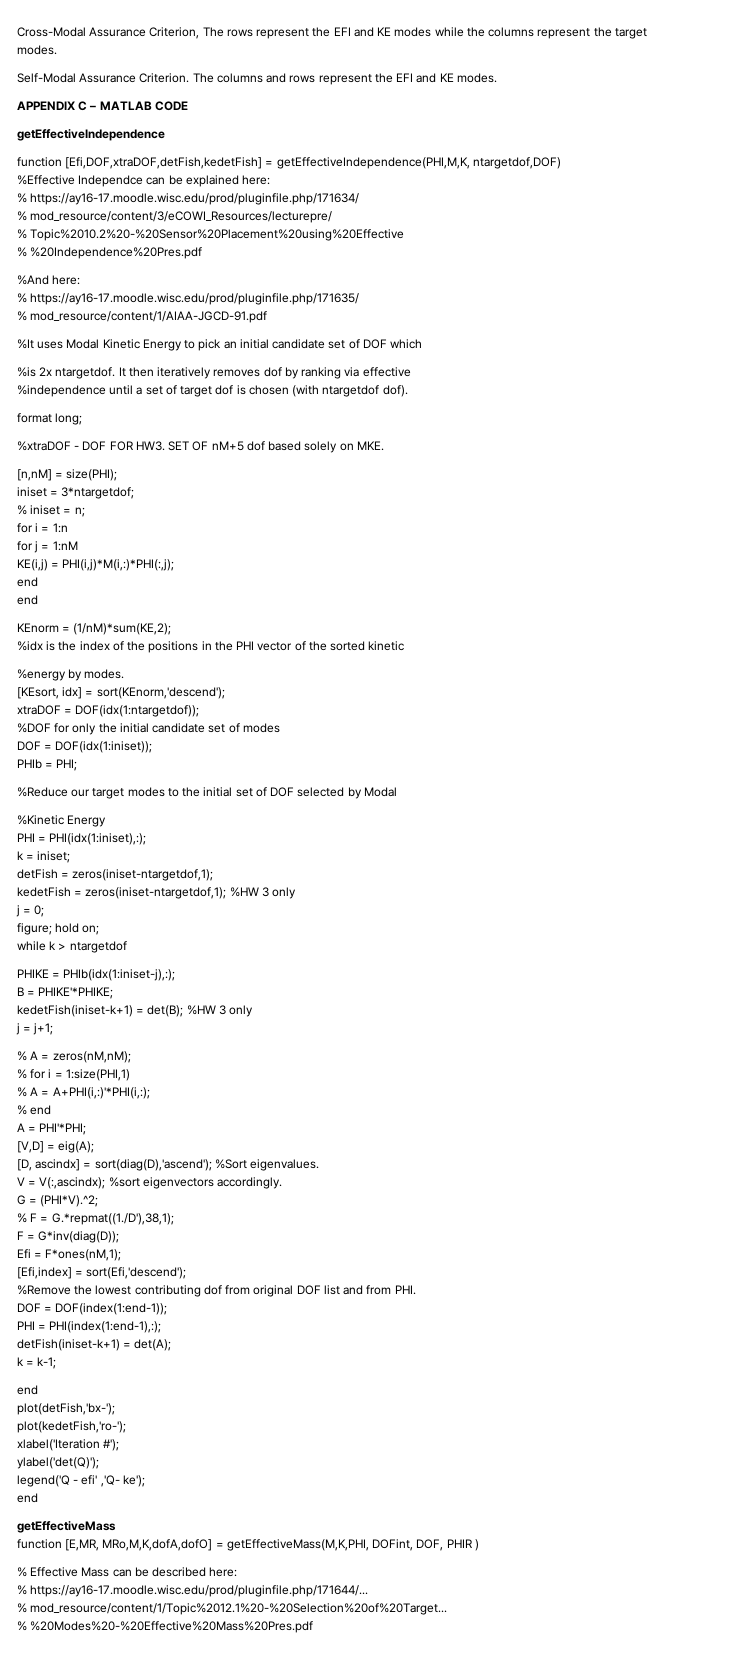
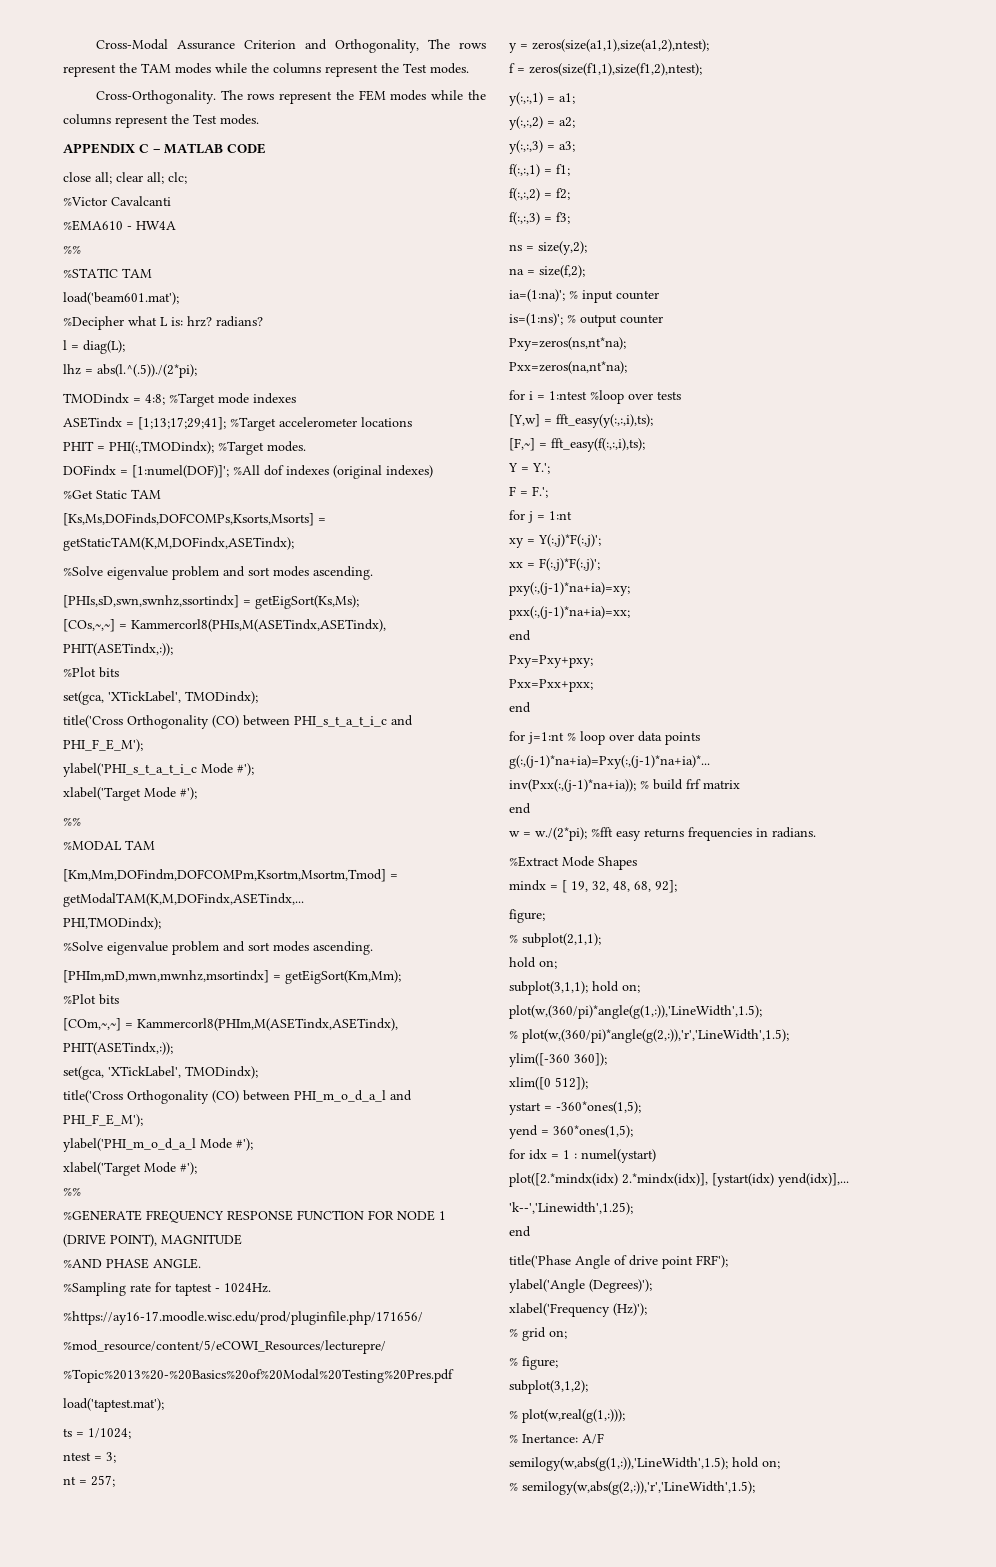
[149,27,647,39] [17,45,57,55] [17,73,454,85] Criterion, The rows represent the EFI and KE modes while the columns represent the target modes. // Self-Modal Assurance Criterion. The columns and rows represent the EFI and KE -> [243,39,486,53] [63,63,469,77] [95,90,486,104] [63,114,217,128] Criterion and Orthogonality, The rows represent the TAM modes while the columns represent the Test modes. // Cross-Orthogonality. The rows represent the FEM modes while the columns represent the Test
[17,129,165,141] [17,157,561,169] [17,175,271,187] [17,193,360,205] [17,211,333,223] [17,229,405,241] [17,247,203,259] [17,275,81,285] [17,293,360,305] [17,311,268,323] [17,339,423,351] [17,367,411,379] [17,385,408,397] [17,413,83,425] [17,441,384,453] [17,469,118,481] [17,487,135,499] [17,505,85,517] [17,523,68,533] [17,541,78,553] [17,559,175,571] [17,577,38,587] [17,595,38,605] [17,623,172,635] [17,641,405,653] [17,669,125,681] [17,687,225,699] [17,705,200,717] [17,723,280,735] [17,741,153,753] [17,759,78,771] [17,787,397,799] [17,815,107,827] [17,833,147,845] [17,851,71,863] [17,869,214,881] [17,887,297,899] [16,905,45,917] [17,923,100,935] [17,941,127,953] [17,969,176,981] [17,987,114,999] [17,1005,254,1017] [16,1023,54,1035] [17,1051,131,1063] [17,1069,130,1081] [17,1087,150,1099] [17,1105,52,1115] [17,1123,87,1135] [17,1141,95,1153] [17,1159,320,1171] [17,1177,283,1189] [17,1195,99,1207] [17,1213,174,1225] [17,1231,120,1243] [17,1249,122,1261] [17,1267,187,1279] [17,1285,416,1297] [17,1303,168,1315] [17,1321,162,1333] [17,1339,172,1351] [17,1357,57,1369] [17,1385,38,1395] [17,1403,115,1415] [17,1421,126,1433] [17,1439,120,1451] [17,1457,99,1469] [17,1475,145,1487] [17,1493,38,1503] [17,1521,116,1533] [17,1539,479,1551] [17,1567,238,1577] [17,1585,369,1597] [17,1603,448,1615] [17,1621,314,1633] getEffectiveIndependence // function [Efi,DOF,xtraDOF,detFish,kedetFish] = getEffectiveIndependence(PHI,M,K, ntargetdof,DOF) // %Effective Independce can be explained here: // % https://ay16-17.moodle.wisc.edu/prod/pluginfile.php/171634/ // % mod_resource/content/3/eCOWI_Resources/lecturepre/ // % Topic%2010.2%20-%20Sensor%20Placement%20using%20Effective // % %20Independence%20Pres.pdf // %And here: // % https://ay16-17.moodle.wisc.edu/prod/pluginfile.php/171635/ // % mod_resource/content/1/AIAA-JGCD-91.pdf // %It uses Modal Kinetic Energy to pick an initial candidate set of DOF which // %is 2x ntargetdof. It then iteratively removes dof by ranking via effective // %independence until a set of target dof is chosen (with ntargetdof dof). // format long; // %xtraDOF - DOF FOR HW3. SET OF nM+5 dof based solely on MKE. // [n,nM] = size(PHI); // iniset = 3*ntargetdof; // % iniset = n; // for i = 1:n // for j = 1:nM // KE(i,j) = PHI(i,j)*M(i,:)*PHI(:,j); // end // end // KEnorm = (1/nM)*sum(KE,2); // %idx is the index of the positions in the PHI vector of the sorted kinetic // %energy by modes. // [KEsort, idx] = sort(KEnorm,'descend'); // xtraDOF = DOF(idx(1:ntargetdof)); // %DOF for only the initial candidate set of modes // DOF = DOF(idx(1:iniset)); // PHIb = PHI; // %Reduce our target modes to the initial set of DOF selected by Modal // %Kinetic Energy // PHI = PHI(idx(1:iniset),:); // k = iniset; // detFish = zeros(iniset-ntargetdof,1); // kedetFish = zeros(iniset-ntargetdof,1); %HW 3 only // j = 0; // figure; hold on; // while k > ntargetdof // PHIKE = PHIb(idx(1:iniset-j),:); // B = PHIKE'*PHIKE; // kedetFish(iniset-k+1) = det(B); %HW 3 only // j = j+1; // % A = zeros(nM,nM); // % for i = 1:size(PHI,1) // % A = A+PHI(i,:)'*PHI(i,:); // % end // A = PHI'*PHI; // [V,D] = eig(A); // [D, ascindx] = sort(diag(D),'ascend'); %Sort eigenvalues. // V = V(:,ascindx); %sort eigenvectors accordingly. // G = (PHI*V).^2; // % F = G.*repmat((1./D'),38,1); // F = G*inv(diag(D)); // Efi = F*ones(nM,1); // [Efi,index] = sort(Efi,'descend'); // %Remove the lowest contributing dof from original DOF list and from PHI. // DOF = DOF(index(1:end-1)); // PHI = PHI(index(1:end-1),:); // detFish(iniset-k+1) = det(A); // k = k-1; // end // plot(detFish,'bx-'); // plot(kedetFish,'ro-'); // xlabel('Iteration #'); // ylabel('det(Q)'); // legend('Q - efi' ,'Q- ke'); // end // getEffectiveMass // function [E,MR, MRo,M,K,dofA,dofO] = getEffectiveMass(M,K,PHI, DOFint, DOF, PHIR ) // % Effective Mass can be described here: // % https://ay16-17.moodle.wisc.edu/prod/pluginfile.php/171644/... // % mod_resource/content/1/Topic%2012.1%20-%20Selection%20of%20Target... // % %20Modes%20-%20Effective%20Mass%20Pres.pdf -> [63,172,187,184] [63,196,171,206] [63,220,176,231] [63,245,81,254] [63,268,152,278] [63,292,179,305] [63,316,263,330] [63,340,125,354] [63,364,197,378] [63,393,296,407] [63,417,412,431] [63,441,306,455] [63,465,433,479] [63,489,161,499] [63,513,326,526] [63,537,294,551] [63,566,373,580] [63,595,359,609] [63,619,386,632] [63,643,173,656] [63,667,119,678] [63,691,258,705] [63,715,413,729] [63,739,143,752] [63,763,254,777] [63,787,197,801] [63,817,81,826] [63,840,155,850] [63,869,398,882] [63,893,304,907] [63,917,161,930] [63,941,373,955] [63,970,401,984] [63,994,119,1005] [63,1018,398,1031] [63,1042,173,1055] [63,1066,258,1080] [63,1090,412,1104] [63,1114,143,1127] [63,1138,253,1152] [63,1162,197,1176] [63,1187,81,1196] [63,1210,446,1223] [63,1234,242,1247] [63,1258,201,1269] [63,1282,271,1296] [63,1311,423,1325] [63,1340,386,1354] [63,1369,454,1383] [63,1398,164,1412] [63,1428,131,1439] [63,1452,116,1463] [63,1475,115,1487] [509,39,709,53] [509,63,702,76] [509,92,575,106] [509,116,575,130] [509,140,575,154] [509,164,570,177] [509,188,570,201] [509,212,570,225] [509,241,587,255] [509,265,585,278] [509,289,659,303] [509,313,663,327] [509,337,626,351] [509,361,627,374] [509,390,681,404] [509,414,653,428] [509,438,645,452] [508,463,550,474] [509,486,548,498] [509,510,572,523] [509,534,601,548] [509,558,600,571] [509,582,630,596] [509,606,630,620] [509,630,531,641] [509,655,593,668] [509,679,593,692] [509,702,531,713] [509,731,700,745] [509,755,710,769] [509,779,740,792] [509,803,531,814] [509,827,816,841] [509,856,637,870] [509,880,677,893] [509,909,545,923] [509,933,601,947] [509,957,557,969] [509,981,640,995] [509,1005,762,1019] [509,1029,789,1043] [509,1053,607,1067] [509,1077,588,1090] [509,1101,641,1115] [509,1125,633,1139] [509,1149,656,1163] [509,1173,849,1187] [509,1202,633,1215] [509,1226,531,1237] [509,1255,728,1269] [509,1279,652,1293] [509,1303,647,1317] [509,1327,567,1341] [509,1356,558,1370] [509,1380,588,1394] [509,1409,625,1423] [509,1433,604,1444] [509,1457,780,1471] [509,1481,755,1495] close all; clear all; clc; // %Victor Cavalcanti // %EMA610 - HW4A // %% // %STATIC TAM // load('beam601.mat'); // %Decipher what L is: hrz? radians? // l = diag(L); // lhz = abs(l.^(.5))./(2*pi); // TMODindx = 4:8; %Target mode indexes // ASETindx = [1;13;17;29;41]; %Target accelerometer locations // PHIT = PHI(:,TMODindx); %Target modes. // DOFindx = [1:numel(DOF)]'; %All dof indexes (original indexes) // %Get Static TAM // [Ks,Ms,DOFinds,DOFCOMPs,Ksorts,Msorts] = getStaticTAM(K,M,DOFindx,ASETindx); // %Solve eigenvalue problem and sort modes ascending. // [PHIs,sD,swn,swnhz,ssortindx] = getEigSort(Ks,Ms); // [COs,~,~] = Kammercorl8(PHIs,M(ASETindx,ASETindx), PHIT(ASETindx,:)); // %Plot bits // set(gca, 'XTickLabel', TMODindx); // title('Cross Orthogonality (CO) between PHI_s_t_a_t_i_c and PHI_F_E_M'); // ylabel('PHI_s_t_a_t_i_c Mode #'); // xlabel('Target Mode #'); // %% // %MODAL TAM // [Km,Mm,DOFindm,DOFCOMPm,Ksortm,Msortm,Tmod] = getModalTAM(K,M,DOFindx,ASETindx,... // PHI,TMODindx); // %Solve eigenvalue problem and sort modes ascending. // [PHIm,mD,mwn,mwnhz,msortindx] = getEigSort(Km,Mm); // %Plot bits // [COm,~,~] = Kammercorl8(PHIm,M(ASETindx,ASETindx), PHIT(ASETindx,:)); // set(gca, 'XTickLabel', TMODindx); // title('Cross Orthogonality (CO) between PHI_m_o_d_a_l and PHI_F_E_M'); // ylabel('PHI_m_o_d_a_l Mode #'); // xlabel('Target Mode #'); // %% // %GENERATE FREQUENCY RESPONSE FUNCTION FOR NODE 1 (DRIVE POINT), MAGNITUDE // %AND PHASE ANGLE. // %Sampling rate for taptest - 1024Hz. // %https://ay16-17.moodle.wisc.edu/prod/pluginfile.php/171656/ // %mod_resource/content/5/eCOWI_Resources/lecturepre/ // %Topic%2013%20-%20Basics%20of%20Modal%20Testing%20Pres.pdf // load('taptest.mat'); // ts = 1/1024; // ntest = 3; // nt = 257; // y = zeros(size(a1,1),size(a1,2),ntest); // f = zeros(size(f1,1),size(f1,2),ntest); // y(:,:,1) = a1; // y(:,:,2) = a2; // y(:,:,3) = a3; // f(:,:,1) = f1; // f(:,:,2) = f2; // f(:,:,3) = f3; // ns = size(y,2); // na = size(f,2); // ia=(1:na)'; % input counter // is=(1:ns)'; % output counter // Pxy=zeros(ns,nt*na); // Pxx=zeros(na,nt*na); // for i = 1:ntest %loop over tests // [Y,w] = fft_easy(y(:,:,i),ts); // [F,~] = fft_easy(f(:,:,i),ts); // Y = Y.'; // F = F.'; // for j = 1:nt // xy = Y(:,j)*F(:,j)'; // xx = F(:,j)*F(:,j)'; // pxy(:,(j-1)*na+ia)=xy; // pxx(:,(j-1)*na+ia)=xx; // end // Pxy=Pxy+pxy; // Pxx=Pxx+pxx; // end // for j=1:nt % loop over data points // g(:,(j-1)*na+ia)=Pxy(:,(j-1)*na+ia)*... // inv(Pxx(:,(j-1)*na+ia)); % build frf matrix // end // w = w./(2*pi); %fft easy returns frequencies in radians. // %Extract Mode Shapes // mindx = [ 19, 32, 48, 68, 92]; // figure; // % subplot(2,1,1); // hold on; // subplot(3,1,1); hold on; // plot(w,(360/pi)*angle(g(1,:)),'LineWidth',1.5); // % plot(w,(360/pi)*angle(g(2,:)),'r','LineWidth',1.5); // ylim([-360 360]); // xlim([0 512]); // ystart = -360*ones(1,5); // yend = 360*ones(1,5); // for idx = 1 : numel(ystart) // plot([2.*mindx(idx) 2.*mindx(idx)], [ystart(idx) yend(idx)],... // 'k--','Linewidth',1.25); // end // title('Phase Angle of drive point FRF'); // ylabel('Angle (Degrees)'); // xlabel('Frequency (Hz)'); // % grid on; // % figure; // subplot(3,1,2); // % plot(w,real(g(1,:))); // % Inertance: A/F // semilogy(w,abs(g(1,:)),'LineWidth',1.5); hold on; // % semilogy(w,abs(g(2,:)),'r','LineWidth',1.5);

